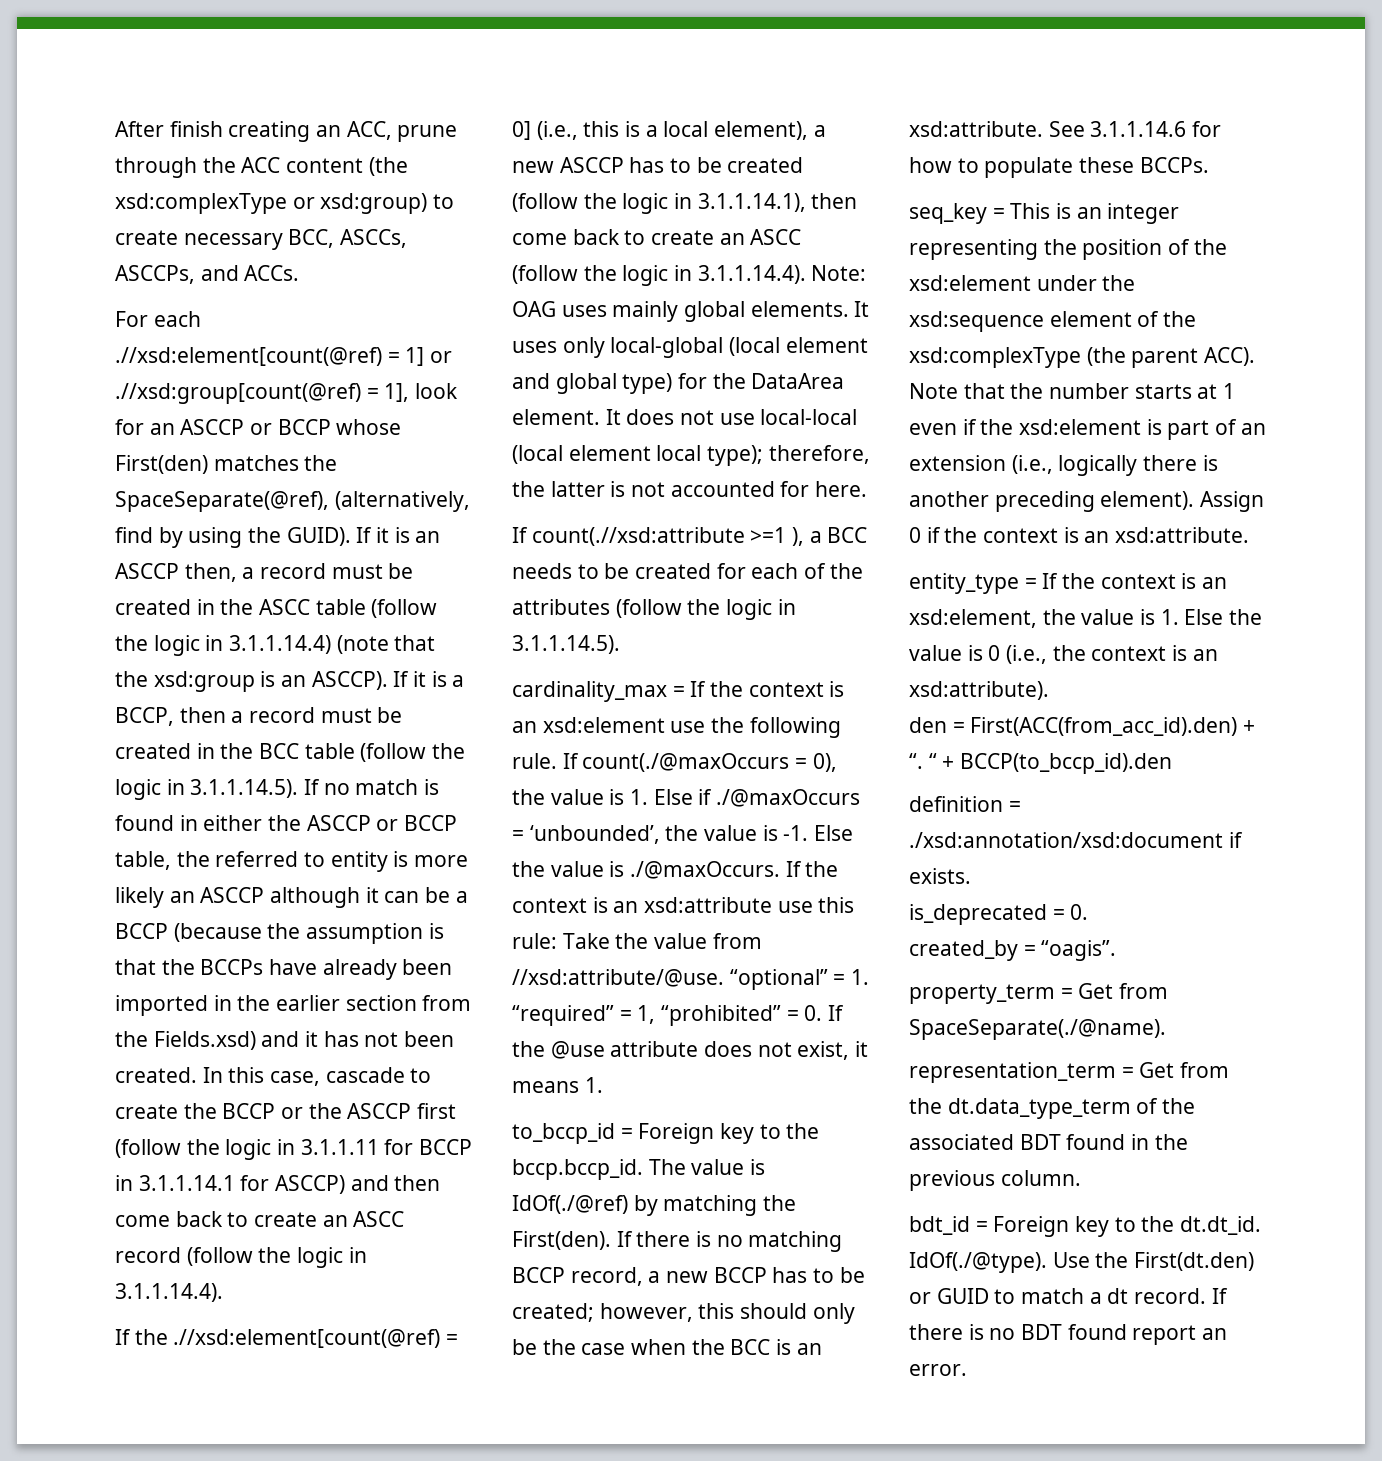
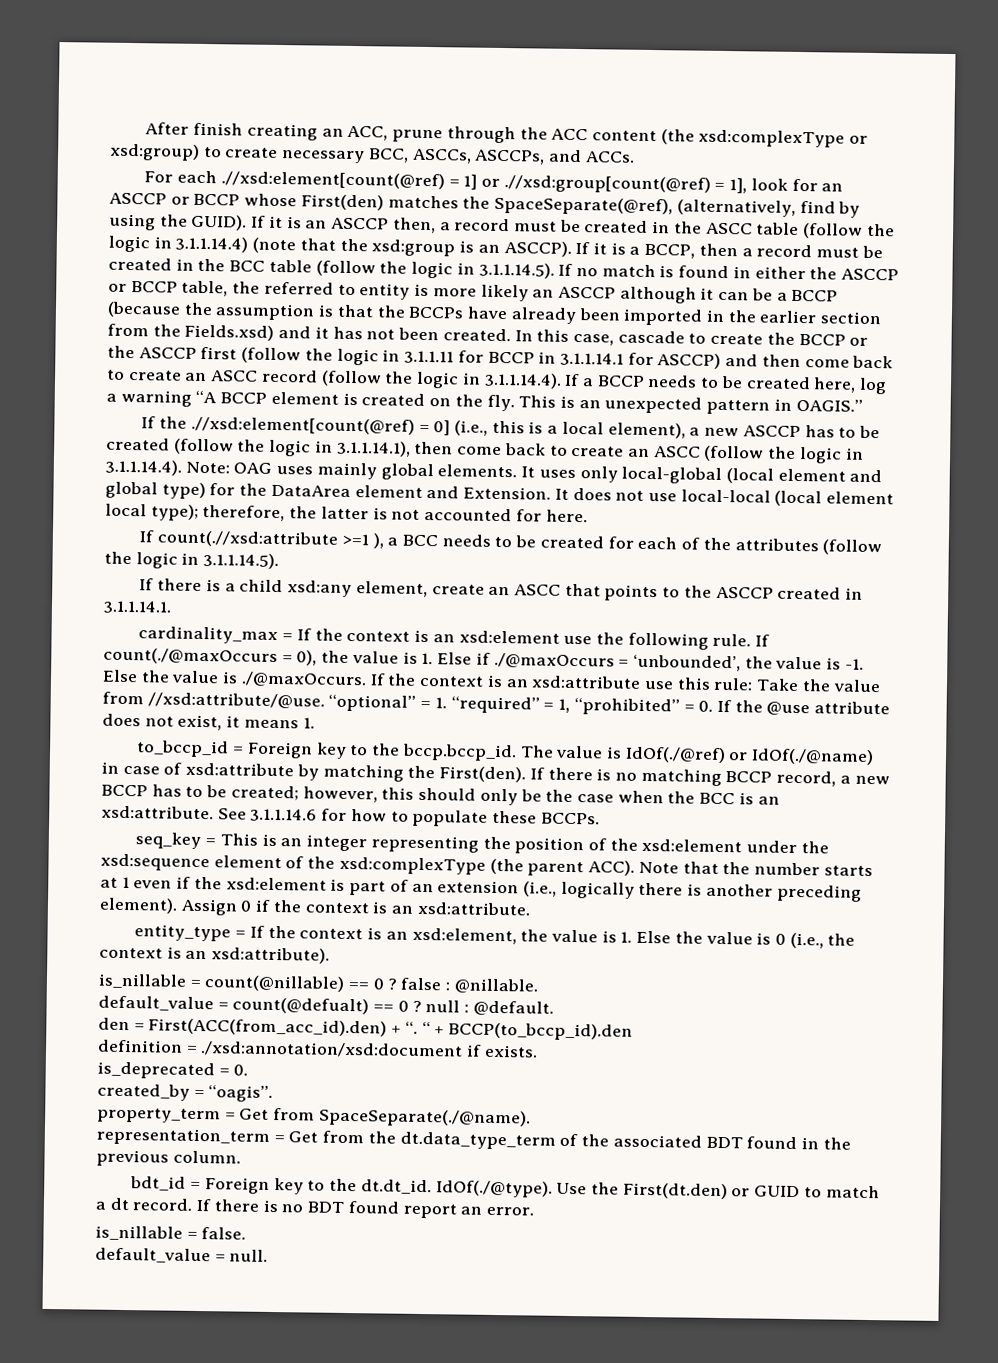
(223, 1292) none -> [564,373,888,395] [106,389,863,415] If a BCCP needs to be created here, log a warning “A BCCP element is created on the fly. This is an unexpected pattern in OAGIS.”
[512,409,600,425] element. -> [354,485,552,500] element and Extension.
(620, 644) none -> [139,578,864,602] [103,600,172,614] // If there is a child xsd:any element, create an ASCC that points to the ASCCP created in 3.1.1.14.1.
(628, 1204) none -> [728,748,875,766] [101,761,295,777] or IdOf(./@name) in case of xsd:attribute
(1049, 690) none -> [98,973,538,994] [98,995,554,1016] // is_nillable = count(@nillable) == 0 ? false : @nillable. // default_value = count(@defualt) == 0 ? null : @default.
(967, 1370) none -> [95,1225,247,1241] [95,1247,269,1264] // is_nillable = false. // default_value = null.

